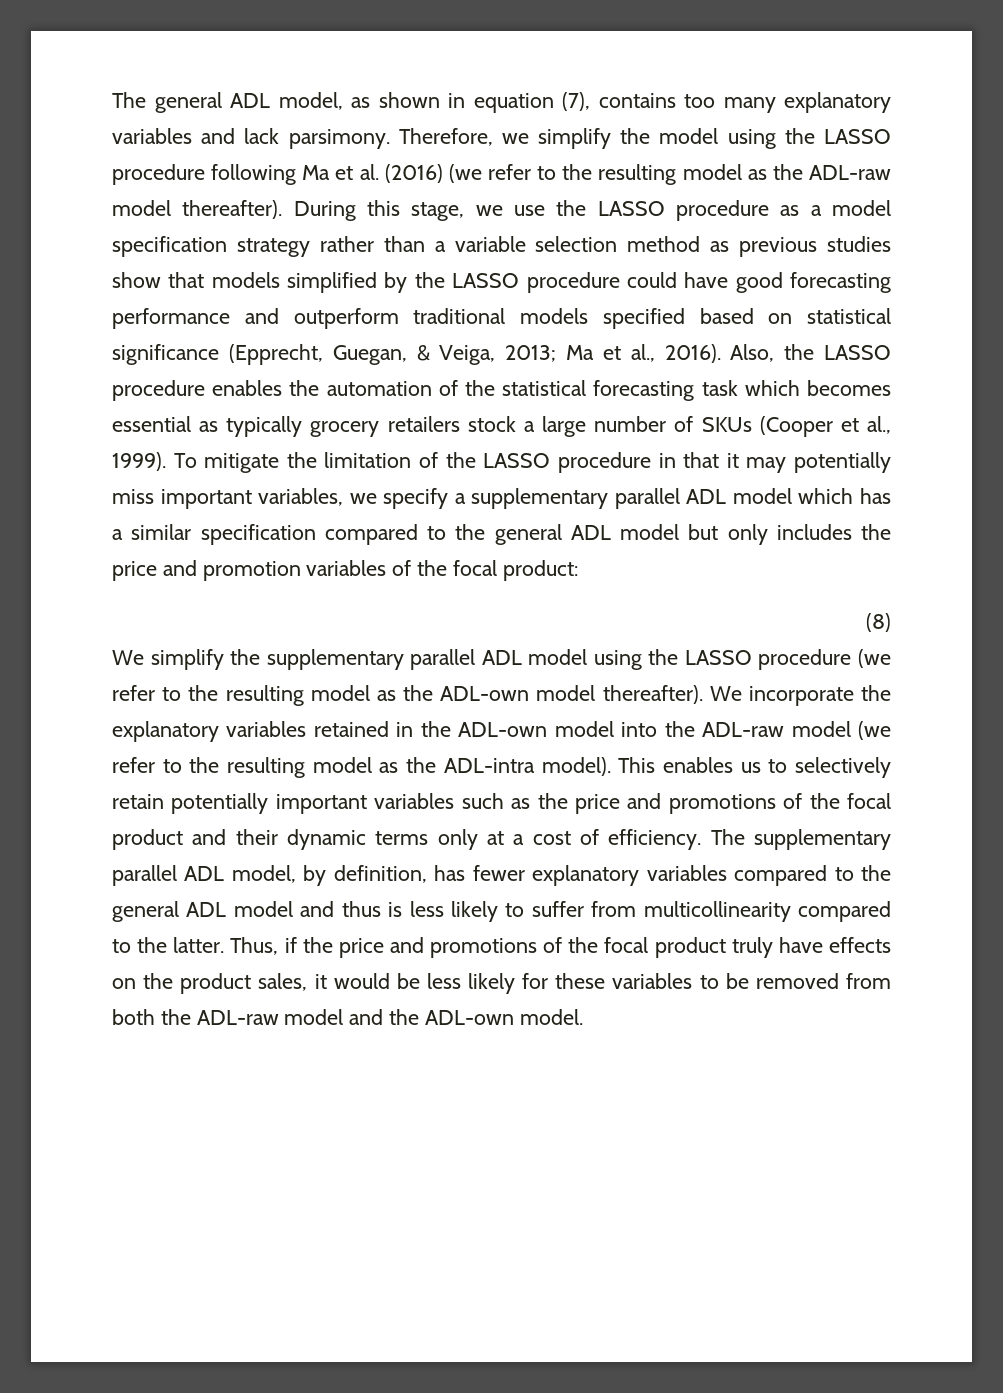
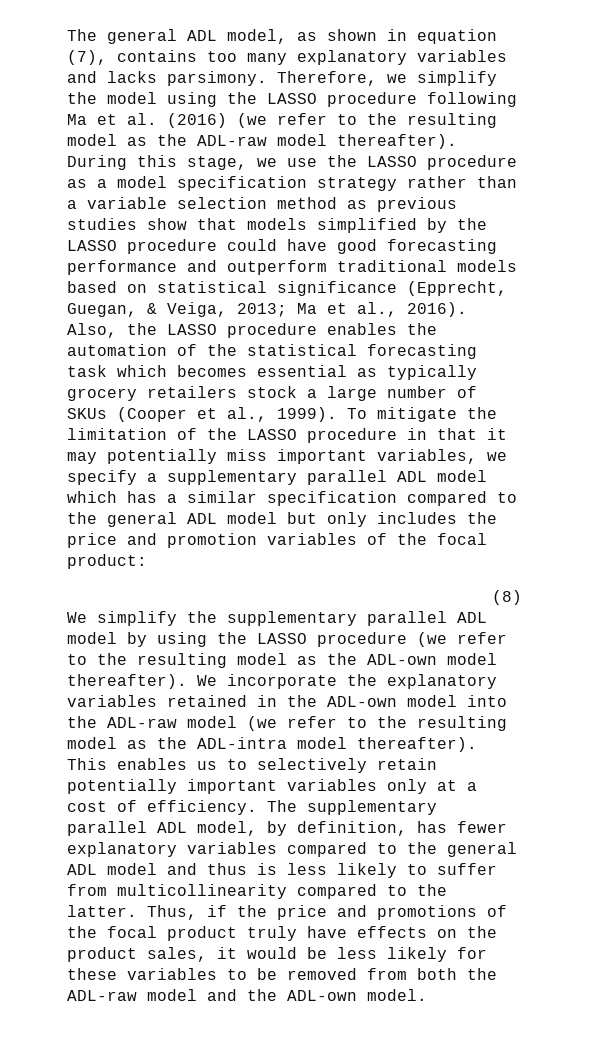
[244,128,280,144] lack -> [107,71,157,83] lacks
[602,308,685,329] specified -> (517, 266) none
(588, 657) none -> [127,632,147,647] by
[541,757,611,776] model). -> [297,737,477,752] model thereafter).
[461,793,891,814] [112,829,429,850] such as the price and promotions of the focal product and their dynamic terms -> (377, 785) none

